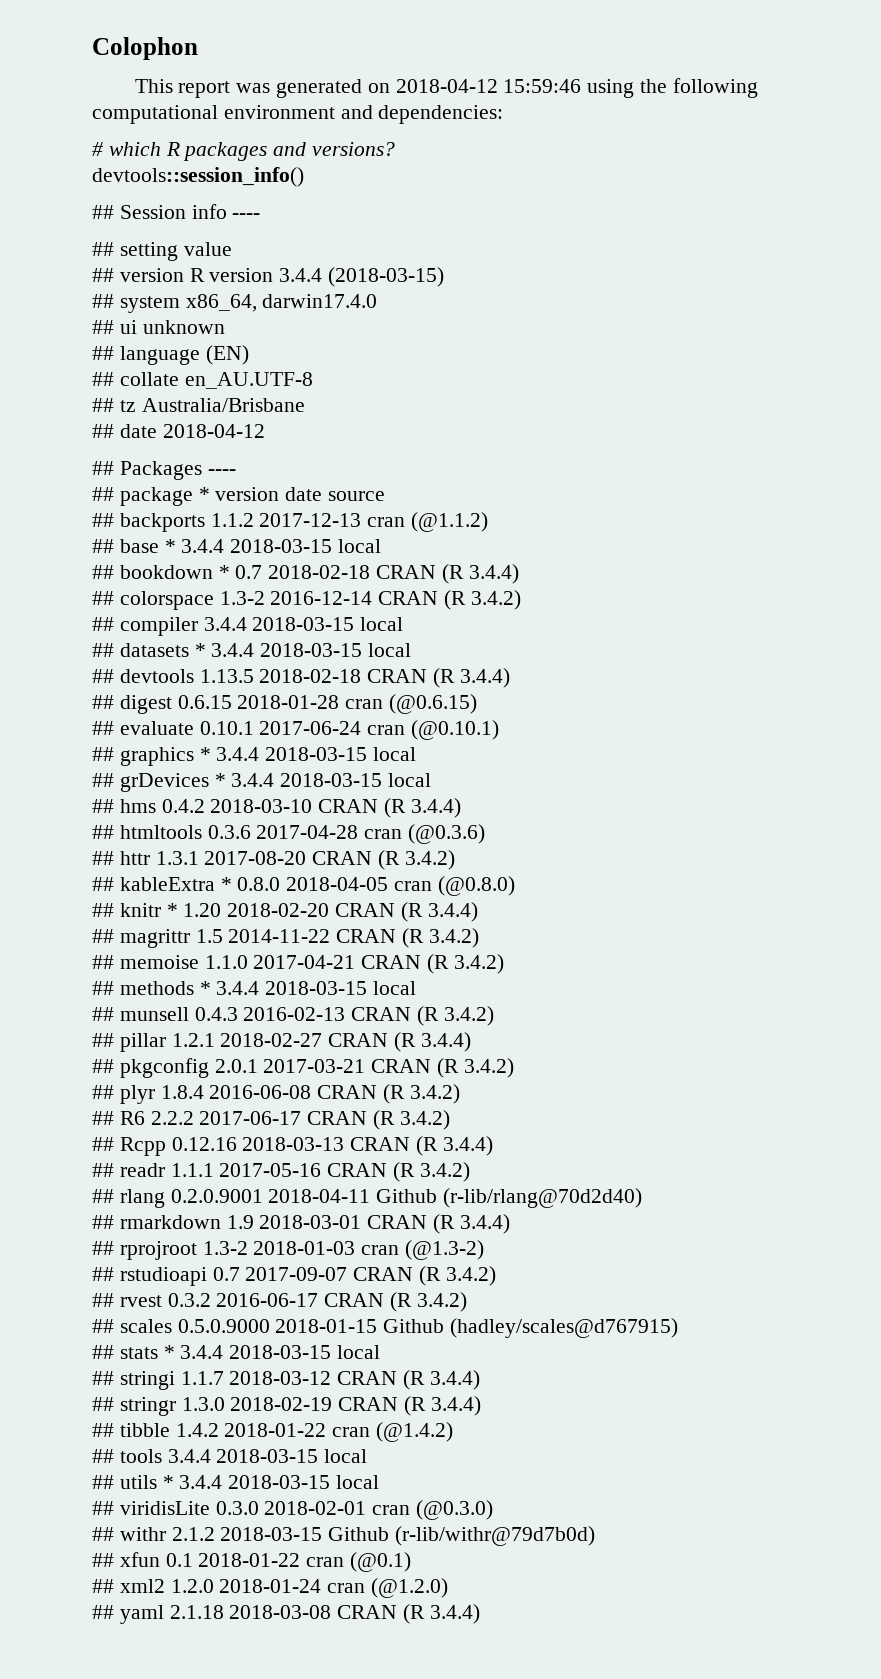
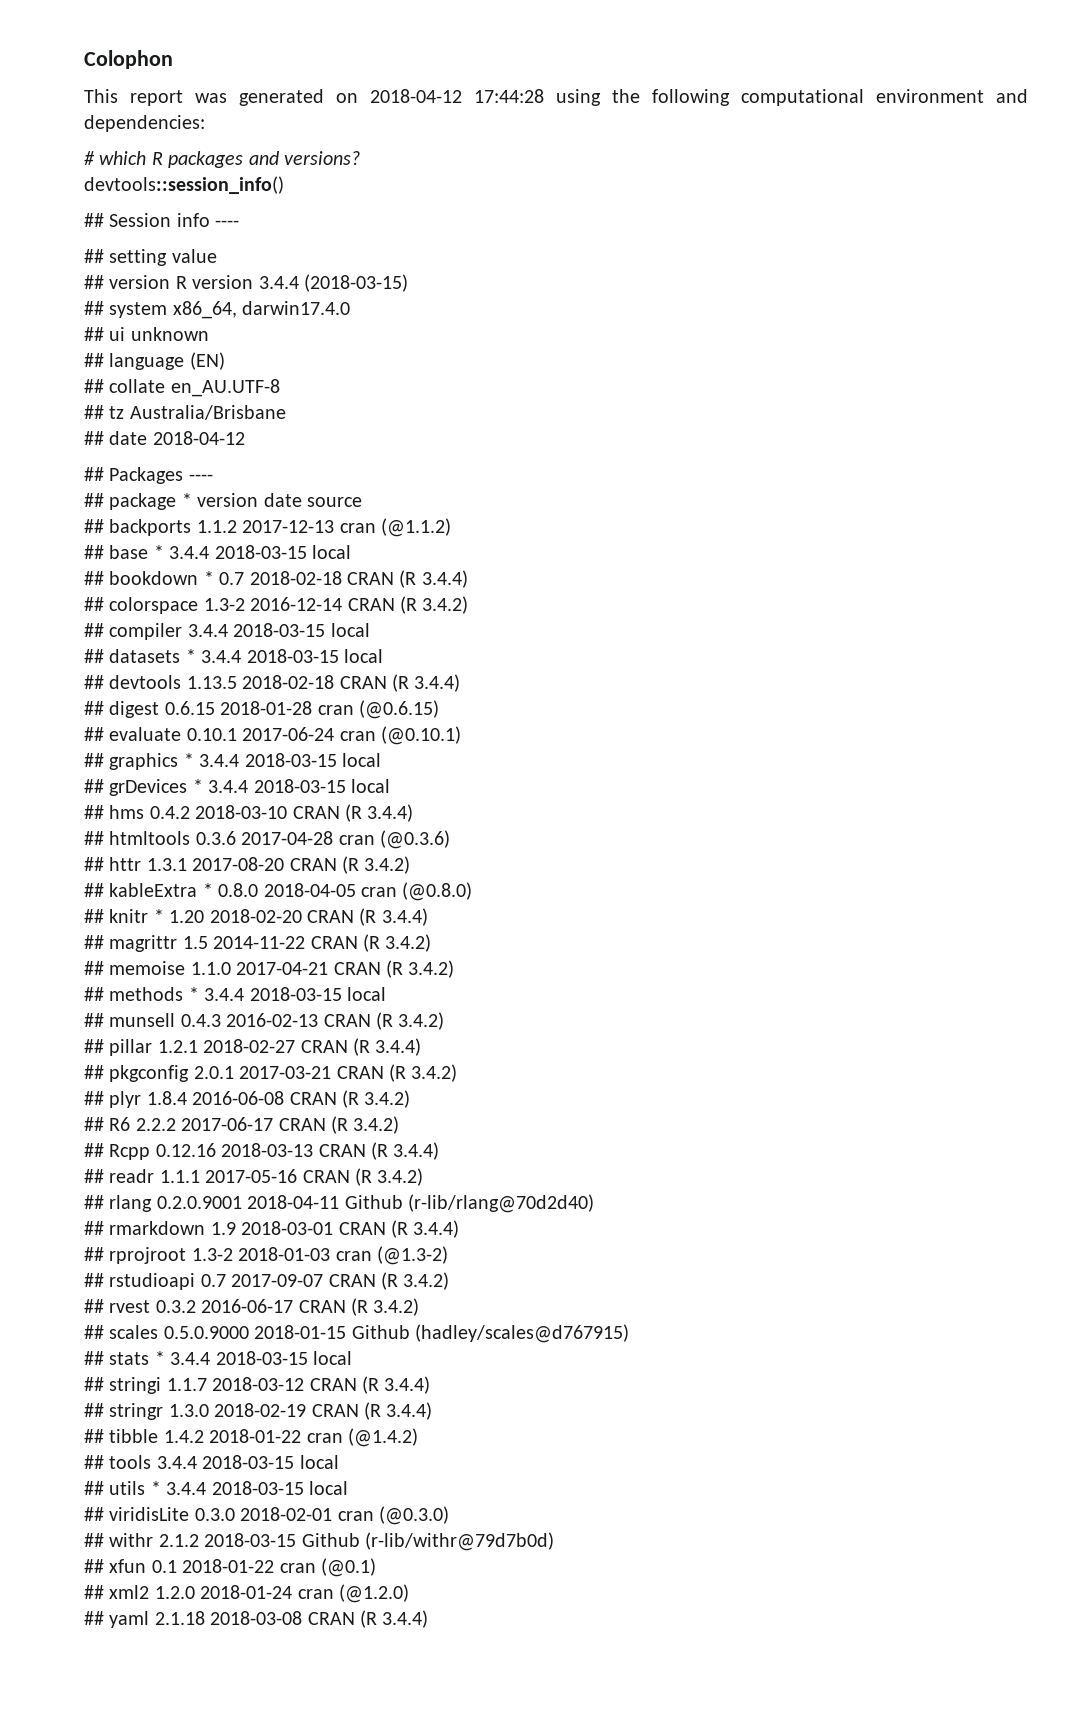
[503,79,582,93] 15:59:46 -> [474,89,544,103] 17:44:28

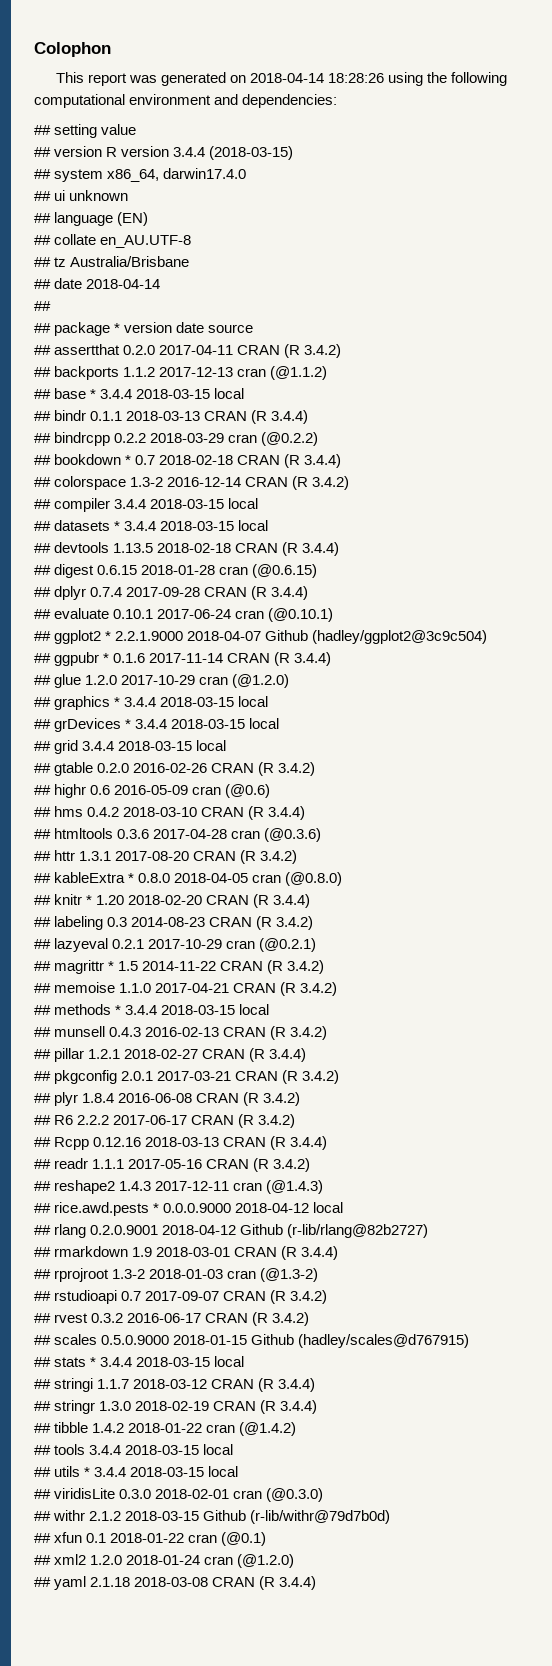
[370,89,544,103] 2018-04-12 17:44:28 -> [250,73,385,83] 2018-04-14 18:28:26
[84,151,360,168] [84,176,284,194] [84,213,240,227] // # which R packages and versions? // devtools::session_info() // ## Session info ---- -> (338, 101) none
[152,431,245,445] [84,467,213,484] 2018-04-12 // ## Packages ---- -> [86,279,161,289] [34,301,51,311] 2018-04-14 // ##
(362, 502) none -> [34,344,342,358] // ## assertthat 0.2.0 2017-04-11 CRAN (R 3.4.2)
(351, 552) none -> [34,410,309,424] [34,432,319,446] // ## bindr 0.1.1 2018-03-13 CRAN (R 3.4.4) // ## bindrcpp 0.2.2 2018-03-29 cran (@0.2.2)
(439, 709) none -> [34,586,309,600] // ## dplyr 0.7.4 2017-09-28 CRAN (R 3.4.4)
(461, 735) none -> [34,630,488,644] [34,652,332,666] [34,674,290,688] // ## ggplot2 * 2.2.1.9000 2018-04-07 Github (hadley/ggplot2@3c9c504) // ## ggpubr * 0.1.6 2017-11-14 CRAN (R 3.4.4) // ## glue 1.2.0 2017-10-29 cran (@1.2.0)
(390, 786) none -> [34,740,227,754] [34,762,316,776] [34,784,271,798] // ## grid 3.4.4 2018-03-15 local // ## gtable 0.2.0 2016-02-26 CRAN (R 3.4.2) // ## highr 0.6 2016-05-09 cran (@0.6)
(428, 917) none -> [34,916,314,930] [34,938,317,952] // ## labeling 0.3 2014-08-23 CRAN (R 3.4.2) // ## lazyeval 0.2.1 2017-10-29 cran (@0.2.1)
(178, 943) none -> [108,961,115,971] *
(424, 1177) none -> [34,1180,324,1194] [34,1202,344,1216] // ## reshape2 1.4.3 2017-12-11 cran (@1.4.3) // ## rice.awd.pests * 0.0.0.9000 2018-04-12 local
[247,1194,594,1213] 2018-04-11 Github (r-lib/rlang@70d2d40) -> [162,1224,429,1238] 2018-04-12 Github (r-lib/rlang@82b2727)

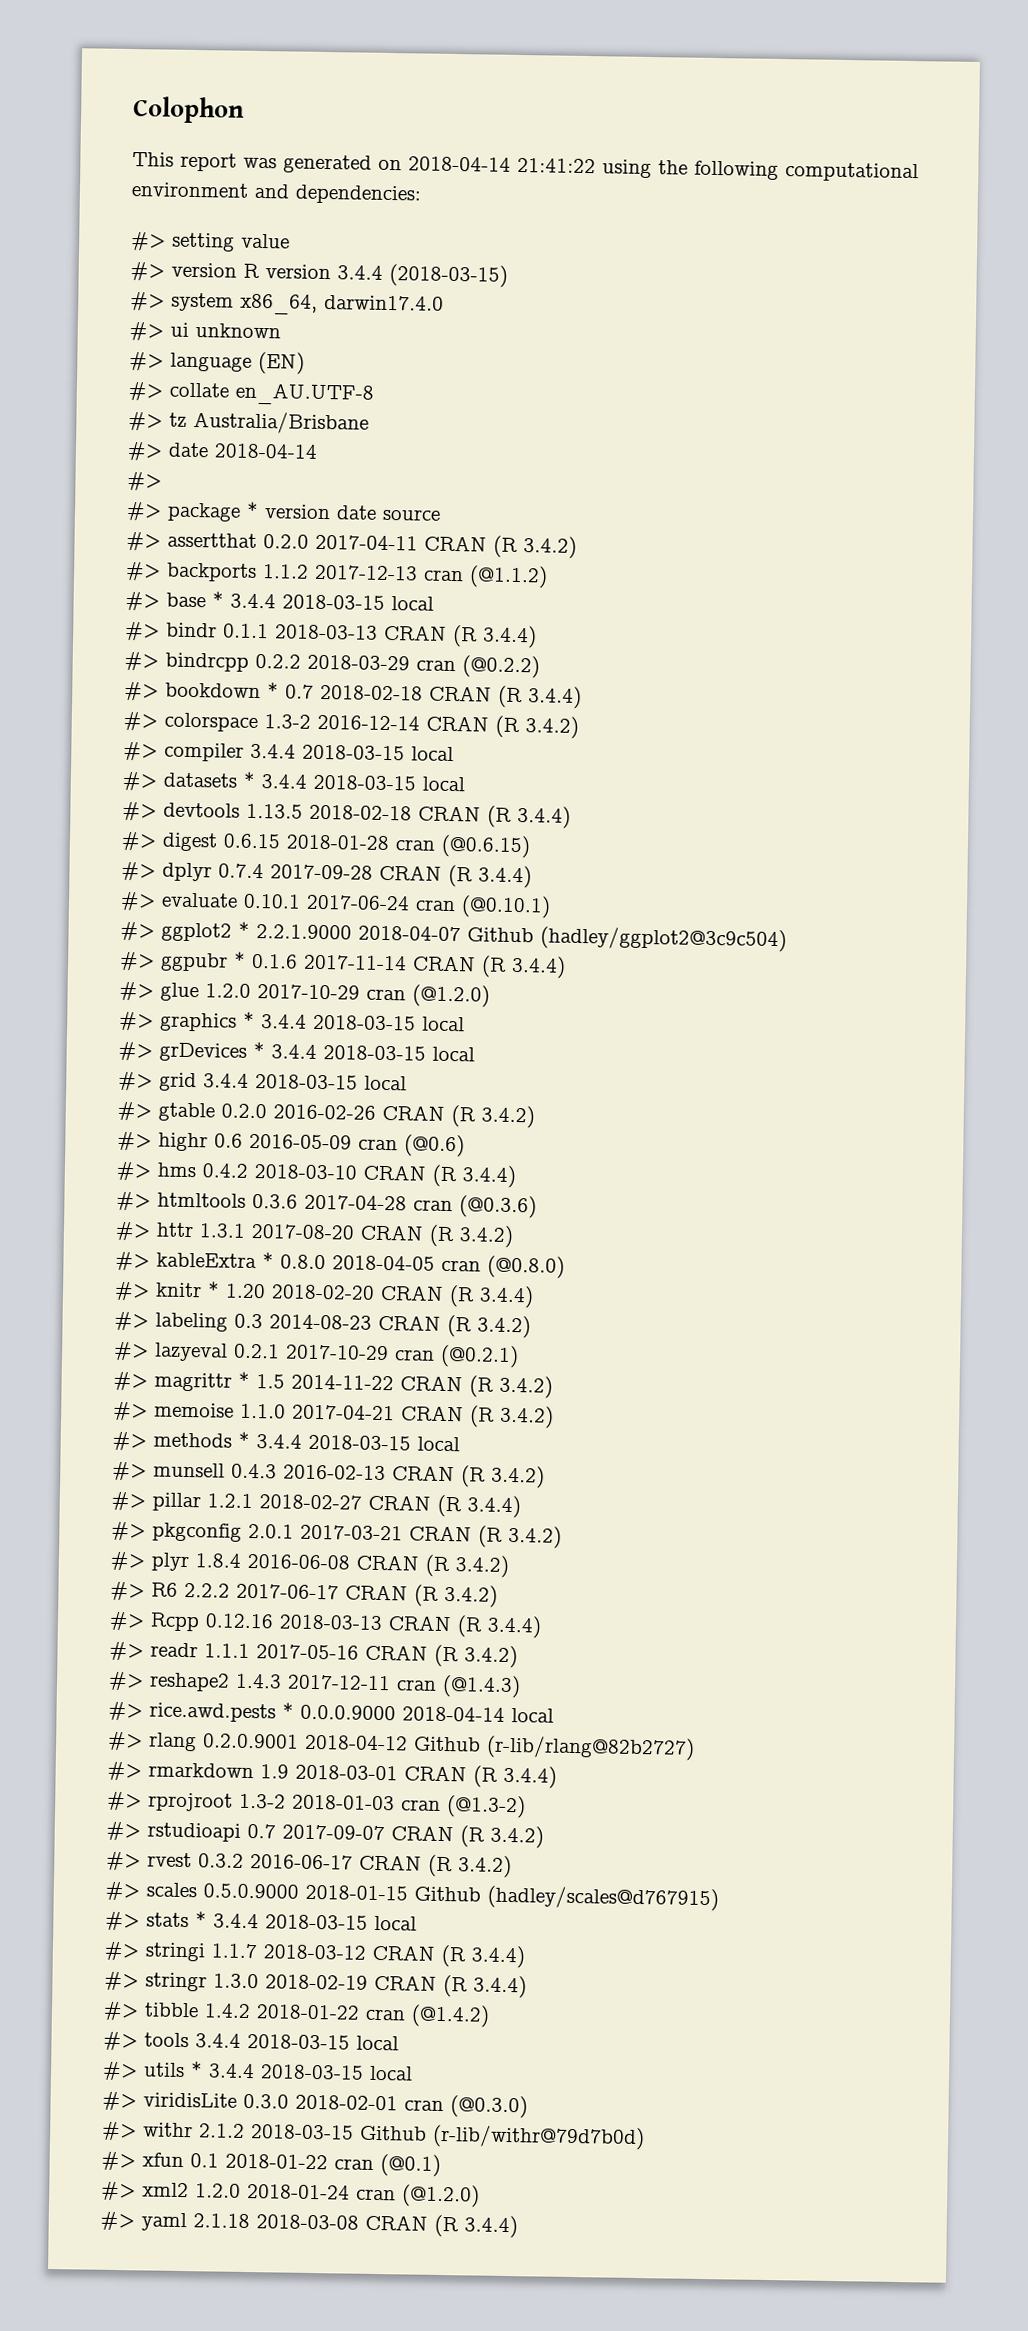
[328,73,385,83] 18:28:26 -> [517,157,596,174] 21:41:22
[34,125,51,135] ## -> [130,231,166,252] #>
[34,147,51,157] ## -> [130,261,165,282] #>
[34,169,51,179] ## -> [130,291,165,312] #>
[34,191,51,201] ## -> [129,321,164,342] #>
[34,213,51,223] ## -> [129,350,164,372] #>
[34,235,51,245] ## -> [128,380,163,402] #>
[34,257,51,267] ## -> [128,410,163,432] #>
[34,279,51,289] ## -> [127,440,163,462] #>
[34,301,51,311] [34,323,51,333] ## // ## -> [127,470,162,492] [126,500,162,522] #> // #>
[34,345,51,355] ## -> [126,530,161,552] #>
[34,367,51,377] ## -> [125,560,161,582] #>
[34,389,51,399] ## -> [125,590,160,612] #>
[34,411,51,421] ## -> [125,620,160,642] #>
[34,433,51,443] ## -> [124,650,159,672] #>
[34,455,51,465] ## -> [124,680,159,702] #>
[34,477,51,487] ## -> [123,710,158,732] #>
[34,499,51,509] ## -> [123,740,158,762] #>
[34,521,51,531] ## -> [122,770,158,792] #>
[34,543,51,553] ## -> [122,800,157,822] #>
[34,565,51,575] ## -> [121,830,157,852] #>
[34,587,51,597] ## -> [121,860,156,882] #>
[34,609,51,619] ## -> [120,890,156,912] #>
[34,631,51,641] ## -> [120,920,155,942] #>
[34,653,51,663] ## -> [119,950,155,972] #>
[34,675,51,685] ## -> [119,980,154,1002] #>
[34,697,51,707] ## -> [119,1010,154,1032] #>
[34,719,51,729] ## -> [118,1040,153,1062] #>
[34,741,51,751] ## -> [118,1070,153,1092] #>
[34,763,51,773] ## -> [117,1100,152,1122] #>
[34,785,51,795] ## -> [117,1130,152,1152] #>
[34,807,51,817] ## -> [116,1160,152,1182] #>
[34,829,51,839] ## -> [116,1190,151,1212] #>
[34,851,51,861] ## -> [115,1220,151,1242] #>
[34,873,51,883] ## -> [115,1250,150,1272] #>
[34,895,51,905] ## -> [114,1280,150,1302] #>
[34,917,51,927] ## -> [114,1310,149,1332] #>
[34,939,51,949] ## -> [113,1340,149,1362] #>
[34,961,51,971] ## -> [113,1370,148,1392] #>
[34,983,51,993] ## -> [113,1400,148,1422] #>
[34,1005,51,1015] ## -> [112,1430,147,1452] #>
[34,1027,51,1037] ## -> [112,1460,147,1482] #>
[34,1049,51,1059] ## -> [111,1490,146,1512] #>
[34,1071,51,1081] ## -> [111,1520,146,1542] #>
[34,1093,51,1103] ## -> [110,1550,146,1572] #>
[34,1115,51,1125] ## -> [110,1580,145,1602] #>
[34,1137,51,1147] ## -> [109,1610,145,1632] #>
[34,1159,51,1169] ## -> [109,1640,144,1662] #>
[34,1181,51,1191] ## -> [108,1670,144,1692] #>
[34,1203,51,1213] ## -> [108,1700,143,1722] #>
[235,1202,344,1213] [34,1225,51,1235] 2018-04-12 local // ## -> [402,1706,554,1723] [107,1730,143,1752] 2018-04-14 local // #>
[34,1247,51,1257] ## -> [107,1760,142,1782] #>
[34,1269,51,1279] ## -> [107,1790,142,1812] #>
[34,1291,51,1301] ## -> [106,1820,141,1842] #>
[34,1313,51,1323] ## -> [106,1850,141,1872] #>
[34,1335,51,1345] ## -> [105,1880,140,1902] #>
[34,1357,51,1367] ## -> [105,1910,140,1932] #>
[34,1379,51,1389] ## -> [104,1940,140,1962] #>
[34,1401,51,1411] ## -> [104,1970,139,1992] #>
[34,1423,51,1433] ## -> [103,2000,139,2022] #>
[34,1445,51,1455] ## -> [103,2030,138,2052] #>
[34,1467,51,1477] ## -> [102,2060,138,2082] #>
[34,1489,51,1499] ## -> [102,2090,137,2112] #>
[34,1511,51,1521] ## -> [101,2120,137,2142] #>
[34,1533,51,1543] ## -> [101,2150,136,2172] #>
[34,1555,51,1565] ## -> [101,2180,136,2202] #>
[34,1577,51,1587] ## -> [100,2210,135,2232] #>

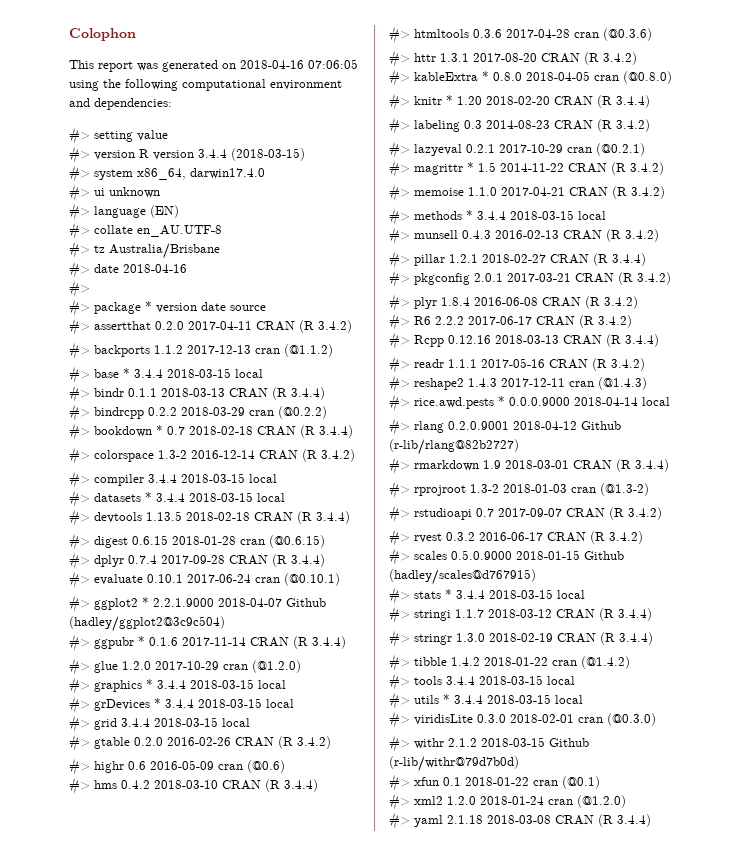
[408,156,596,174] 2018-04-14 21:41:22 -> [240,59,358,69] 2018-04-16 07:06:05
[214,443,318,459] 2018-04-14 -> [123,264,187,273] 2018-04-16

